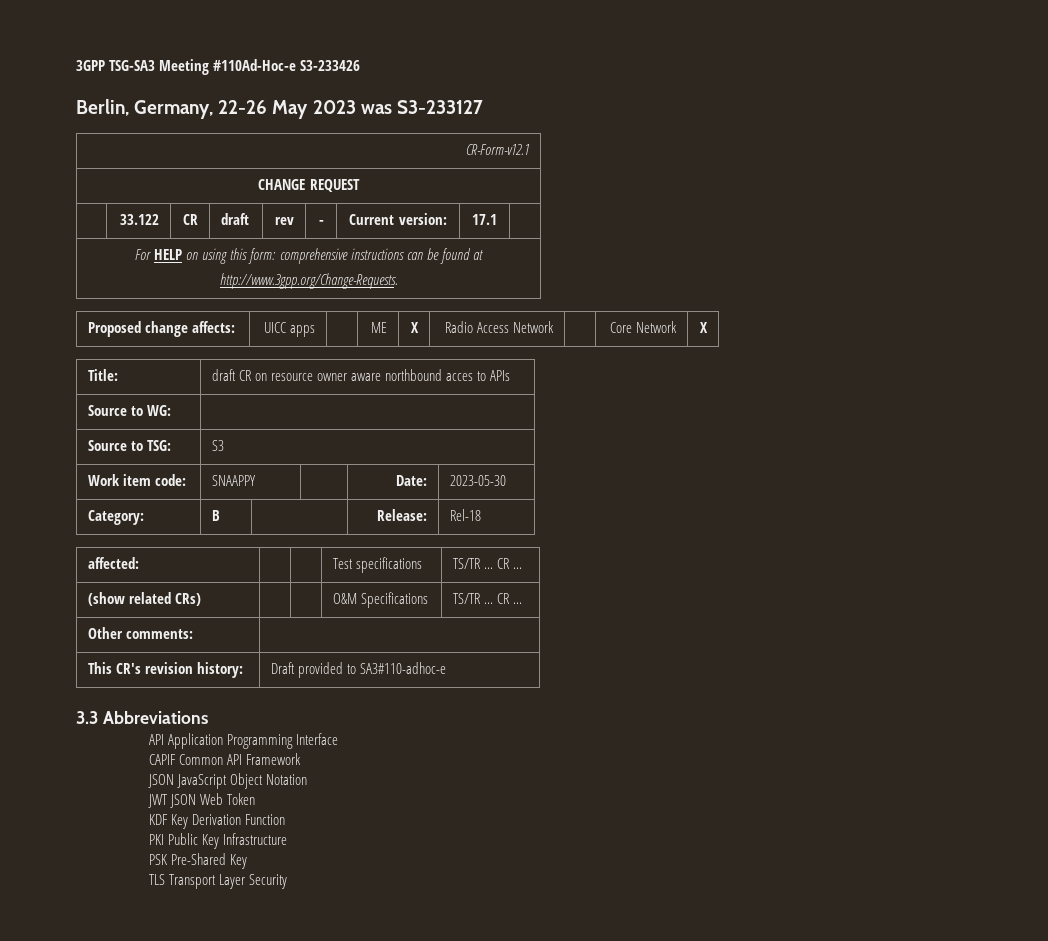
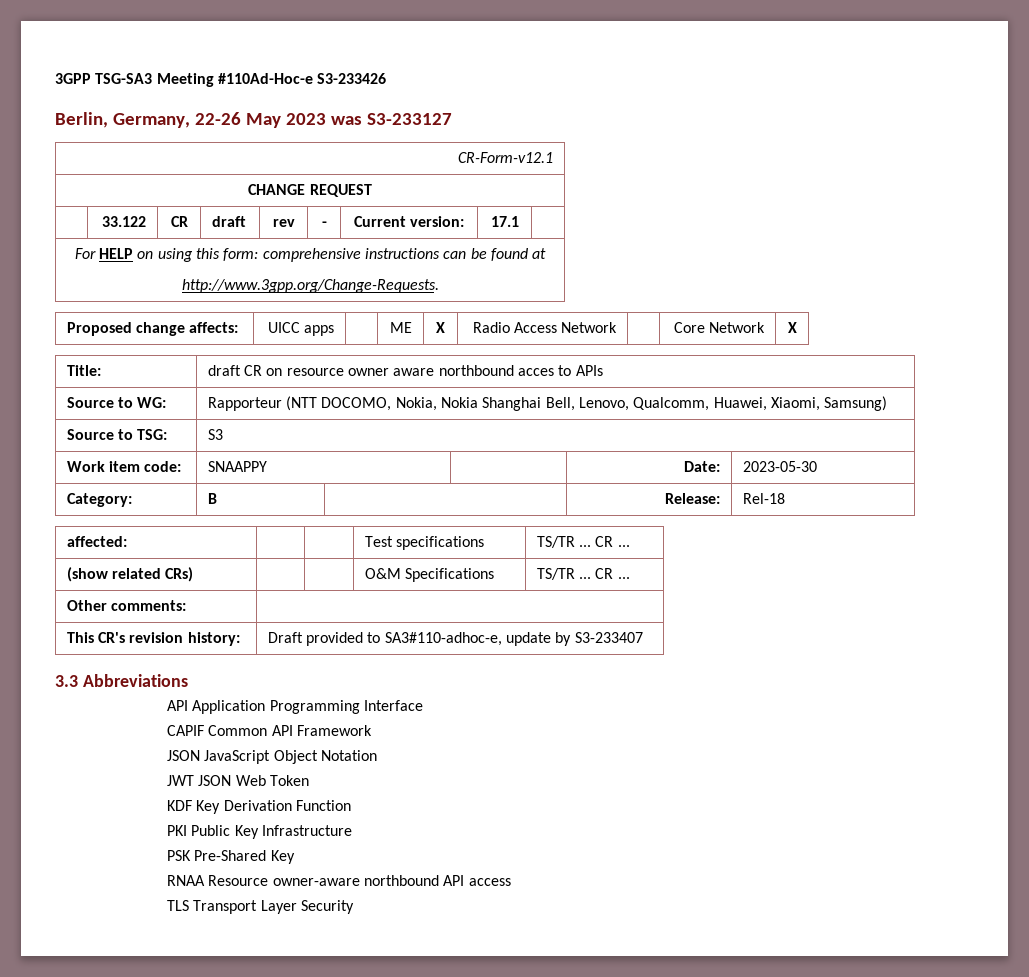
(171, 410) none -> [207,396,888,411] Rapporteur (NTT DOCOMO, Nokia, Nokia Shanghai Bell, Lenovo, Qualcomm, Huawei, Xiaomi, Samsung)
[359,662,446,674] SA3#110-adhoc-e -> [384,632,643,646] SA3#110-adhoc-e, update by S3-233407
(248, 861) none -> [167,875,511,886] // RNAA Resource owner-aware northbound API access

